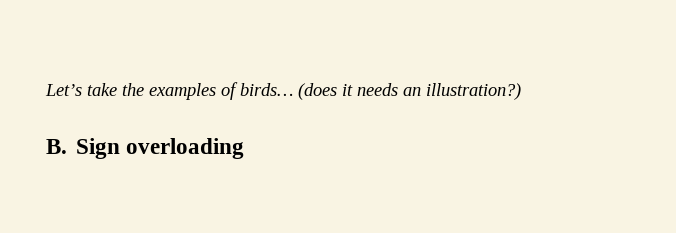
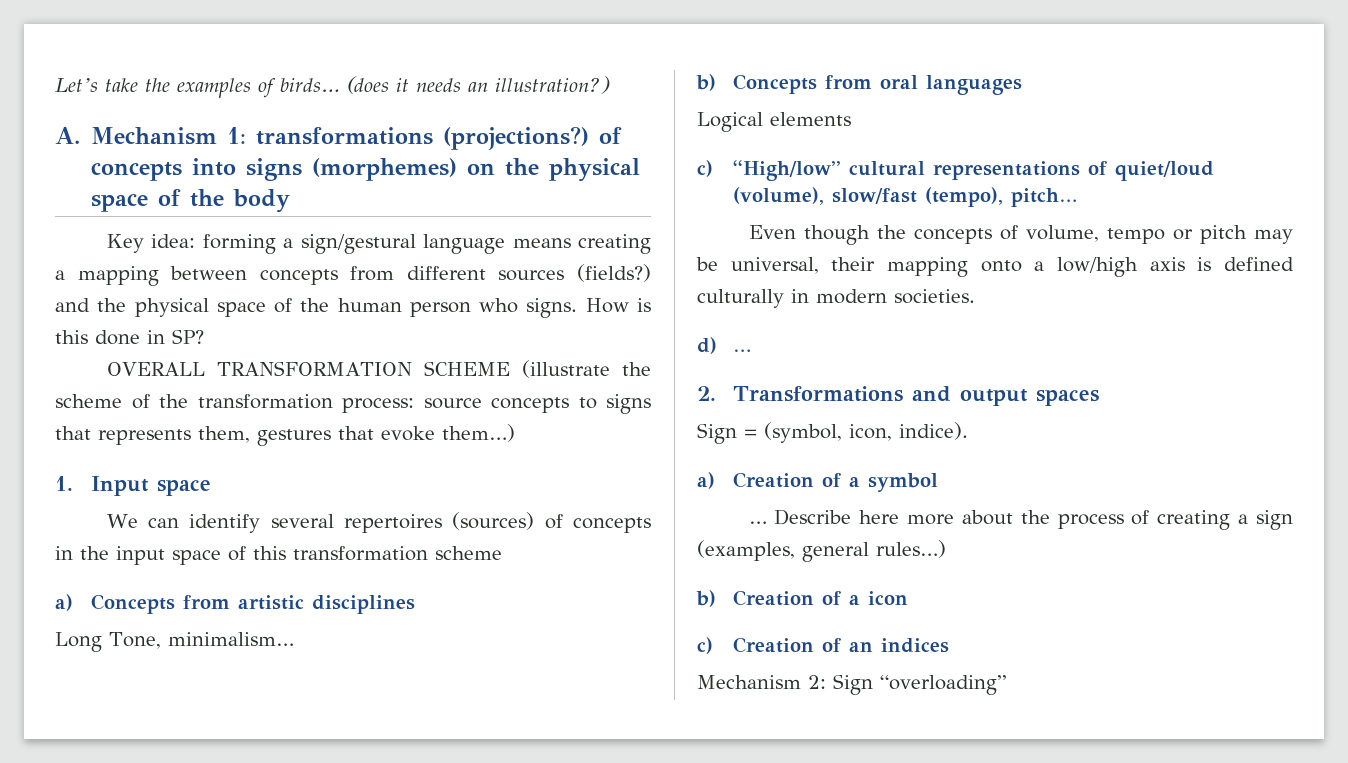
[46,138,245,159] B. Sign overloading -> [55,126,622,150] [90,158,640,182] [90,189,290,213] [106,234,651,254] [55,264,651,286] [55,298,651,318] [55,329,204,345] [106,360,652,378] [55,394,651,414] [55,424,515,446] [55,476,211,496] [106,512,651,533] [55,546,502,565] [55,594,415,614] [55,632,294,652] [696,74,1022,95] [697,112,851,132] [697,160,1214,181] [732,187,1077,207] [748,225,1293,245] [696,257,1294,277] [697,289,975,308] [697,337,751,354] [697,386,1099,406] [697,422,968,444] [697,472,938,492] [748,509,1293,530] [697,540,946,562] [696,590,908,607] [697,637,949,654] [697,674,1006,695] A. Mechanism 1: transformations (projections?) of concepts into signs (morphemes) on the physical space of the body // Key idea: forming a sign/gestural language means creating a mapping between concepts from different sources (fields?) and the physical space of the human person who signs. How is this done in SP? // OVERALL TRANSFORMATION SCHEME (illustrate the scheme of the transformation process: source concepts to signs that represents them, gestures that evoke them…) // 1. Input space // We can identify several repertoires (sources) of concepts in the input space of this transformation scheme // a) Concepts from artistic disciplines // Long Tone, minimalism… // b) Concepts from oral languages // Logical elements // c) “High/low” cultural representations of quiet/loud (volume), slow/fast (tempo), pitch… // Even though the concepts of volume, tempo or pitch may be universal, their mapping onto a low/high axis is defined culturally in modern societies. // d) … // 2. Transformations and output spaces // Sign = (symbol, icon, indice). // a) Creation of a symbol // … Describe here more about the process of creating a sign (examples, general rules…) // b) Creation of a icon // c) Creation of an indices // Mechanism 2: Sign “overloading”

